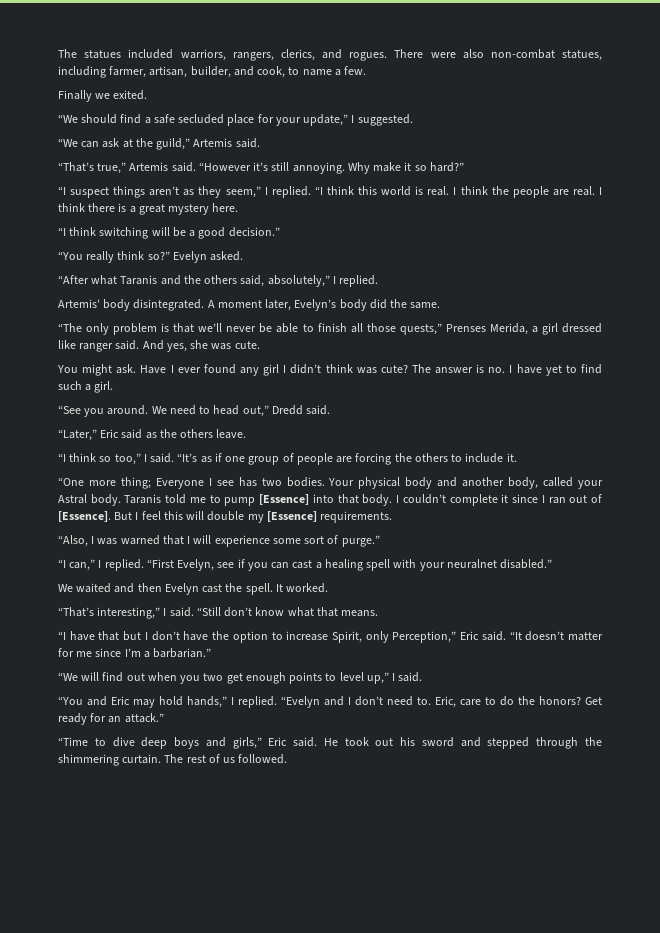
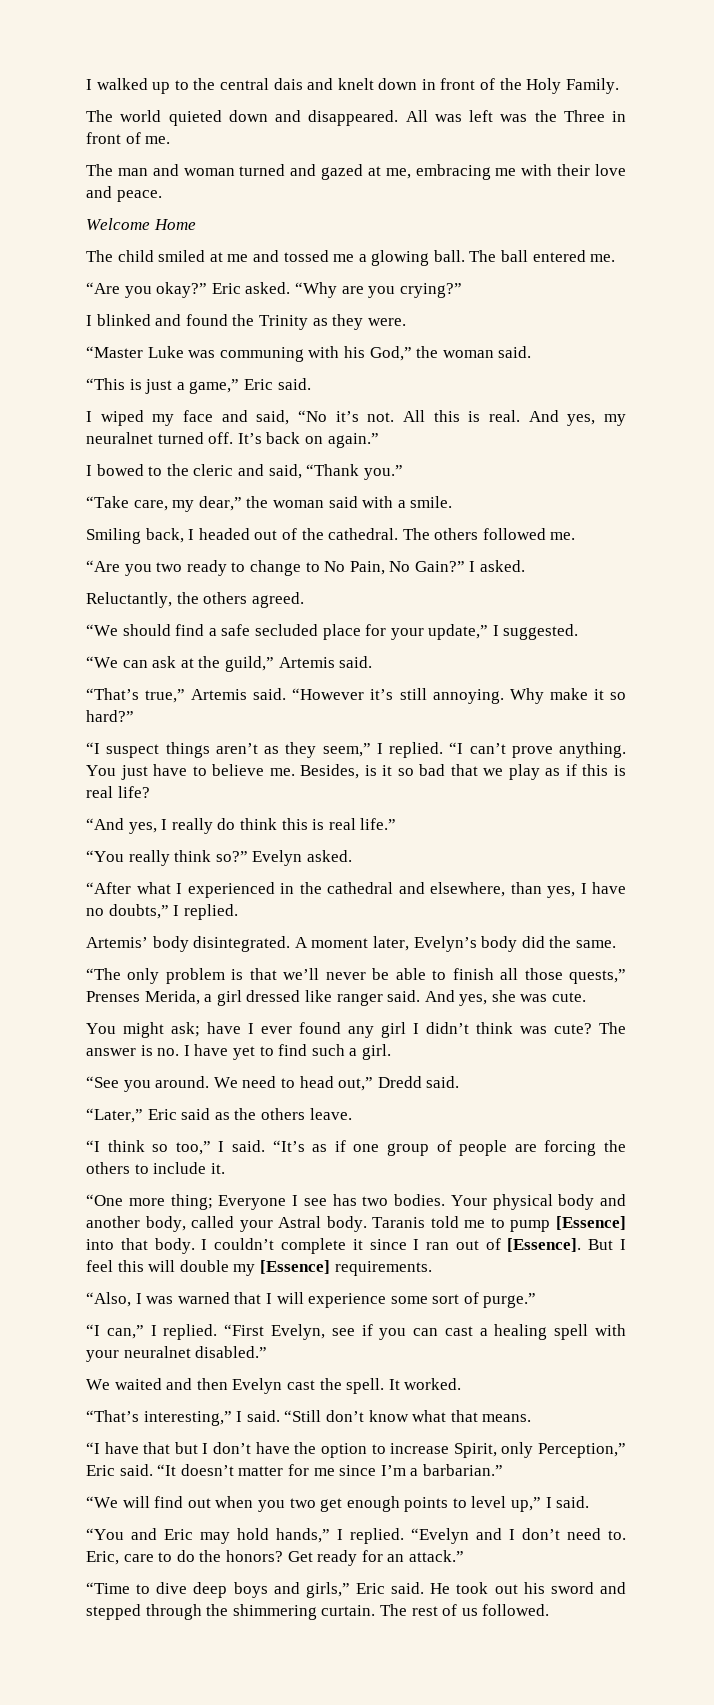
[58,49,603,61] [58,66,367,78] [58,90,148,102] The statues included warriors, rangers, clerics, and rogues. There were also non-combat statues, including farmer, artisan, builder, and cook, to name a few. // Finally we exited. -> [86,78,619,94] [86,110,626,126] [86,132,171,144] [86,164,627,180] [86,186,162,202] [86,218,196,230] [86,250,616,266] [86,282,462,298] [86,314,406,330] [86,346,532,362] [86,378,311,394] [86,410,627,426] [86,432,379,448] [86,464,403,480] [86,496,453,512] [86,528,576,544] [86,560,526,576] [86,592,304,608] I walked up to the central dais and knelt down in front of the Holy Family. // The world quieted down and disappeared. All was left was the Three in front of me. // The man and woman turned and gazed at me, embracing me with their love and peace. // Welcome Home // The child smiled at me and tossed me a glowing ball. The ball entered me. // “Are you okay?” Eric asked. “Why are you crying?” // I blinked and found the Trinity as they were. // “Master Luke was communing with his God,” the woman said. // “This is just a game,” Eric said. // I wiped my face and said, “No it’s not. All this is real. And yes, my neuralnet turned off. It’s back on again.” // I bowed to the cleric and said, “Thank you.” // “Take care, my dear,” the woman said with a smile. // Smiling back, I headed out of the cathedral. The others followed me. // “Are you two ready to change to No Pain, No Gain?” I asked. // Reluctantly, the others agreed.
[326,186,602,198] [58,203,239,215] [58,227,280,239] think this world is real. I think the people are real. I think there is a great mystery here. // “I think switching will be a good decision.” -> [469,742,626,758] [86,764,626,780] [86,786,150,798] [86,818,397,834] can’t prove anything. You just have to believe me. Besides, is it so bad that we play as if this is real life? // “And yes, I really do think this is real life.”
[120,275,330,287] Taranis and the others said, absolutely,” -> [176,882,626,898] [86,904,169,919] I experienced in the cathedral and elsewhere, than yes, I have no doubts,”
[116,364,167,374] ask. Have -> [171,1022,241,1037] ask; have

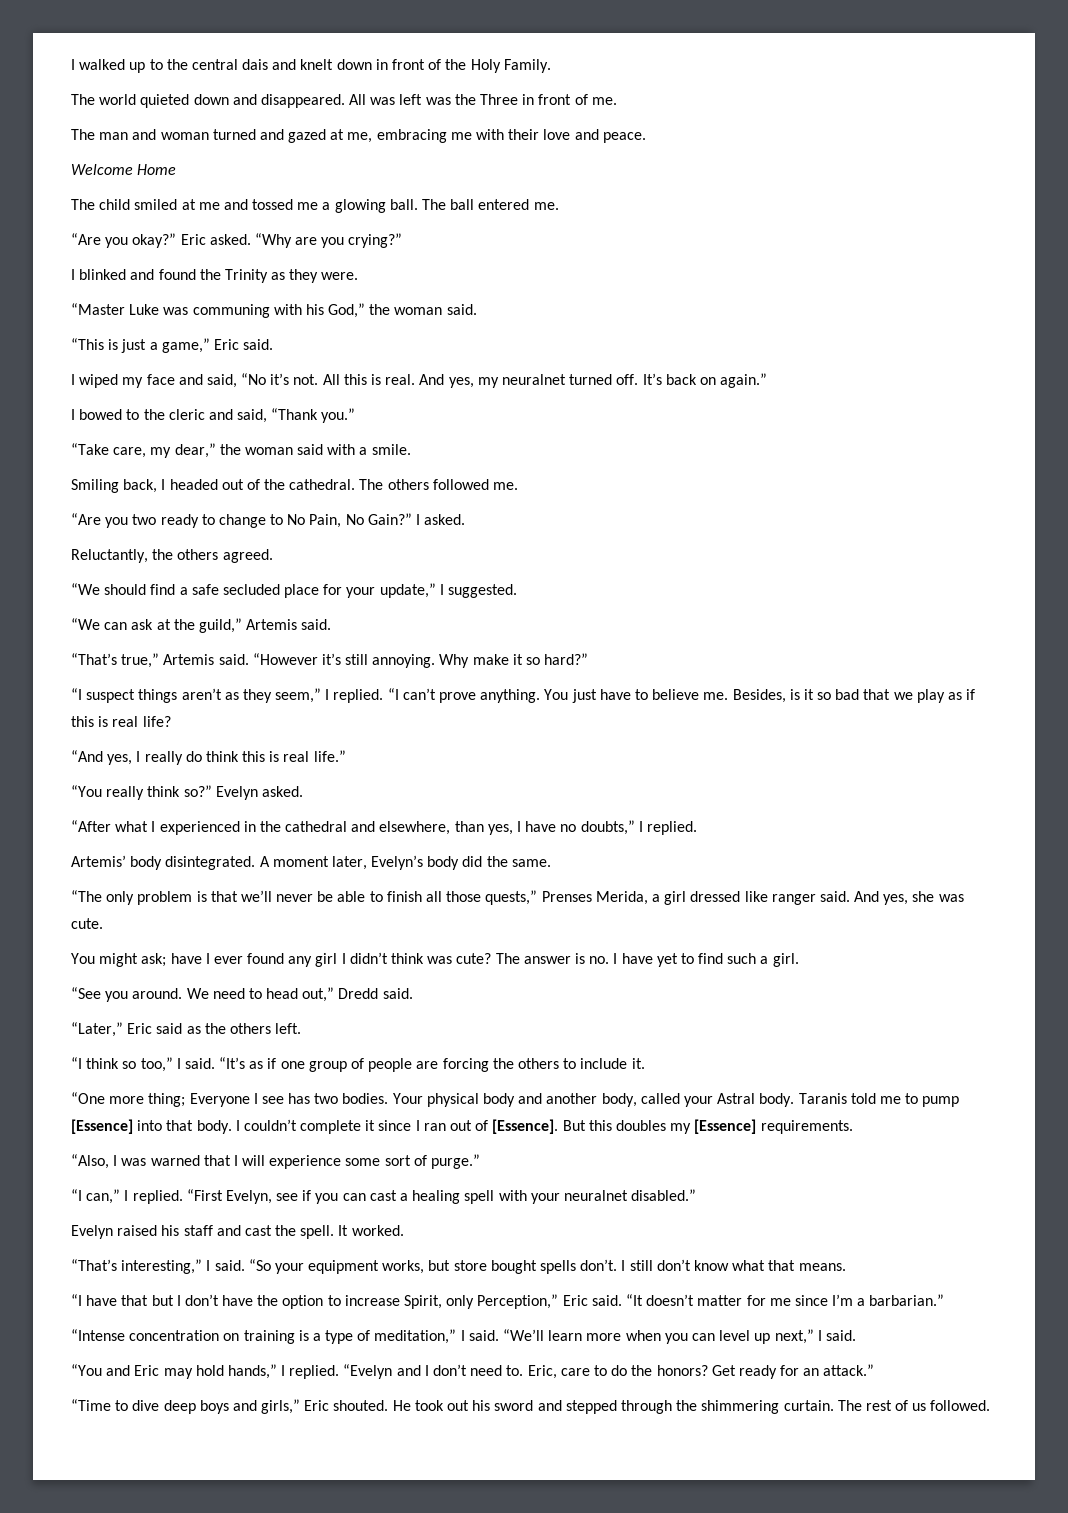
[309,1108,352,1120] leave. -> [275,1023,302,1034] left.
[620,1239,626,1250] [86,1260,229,1272] I feel this will double -> [588,1120,666,1131] this doubles
[86,1378,283,1394] We waited and then Evelyn -> [71,1225,241,1239] Evelyn raised his staff and
[284,1410,322,1422] “Still -> [248,1259,653,1274] “So your equipment works, but store bought spells don’t. I still
[86,1496,542,1512] “We will find out when you two get enough points to level up,” -> [71,1329,814,1344] “Intense concentration on training is a type of meditation,” I said. “We’ll learn more when you can level up next,”
[391,1582,425,1594] said. -> [333,1400,389,1411] shouted.

